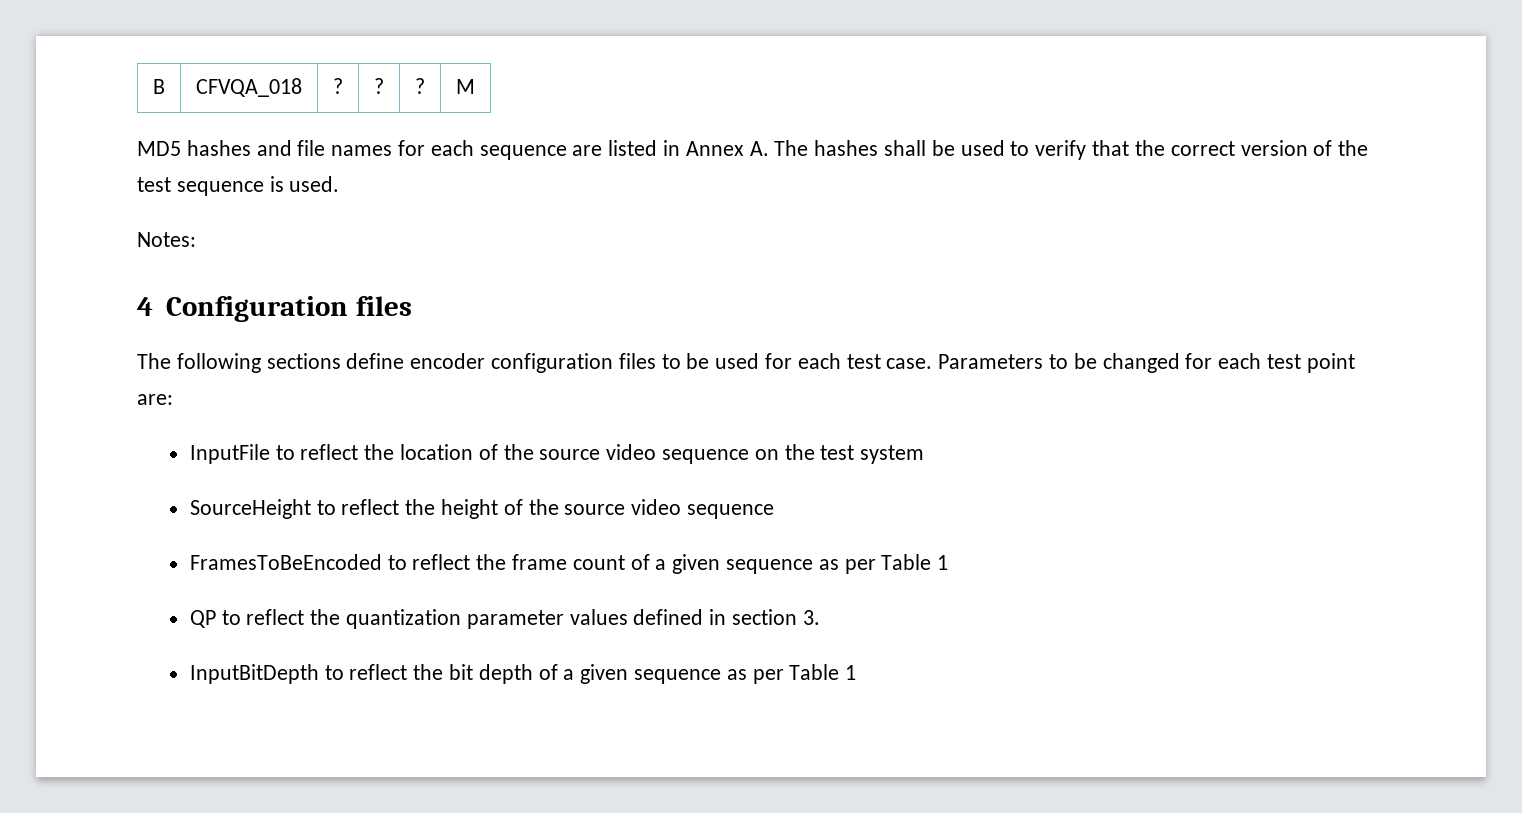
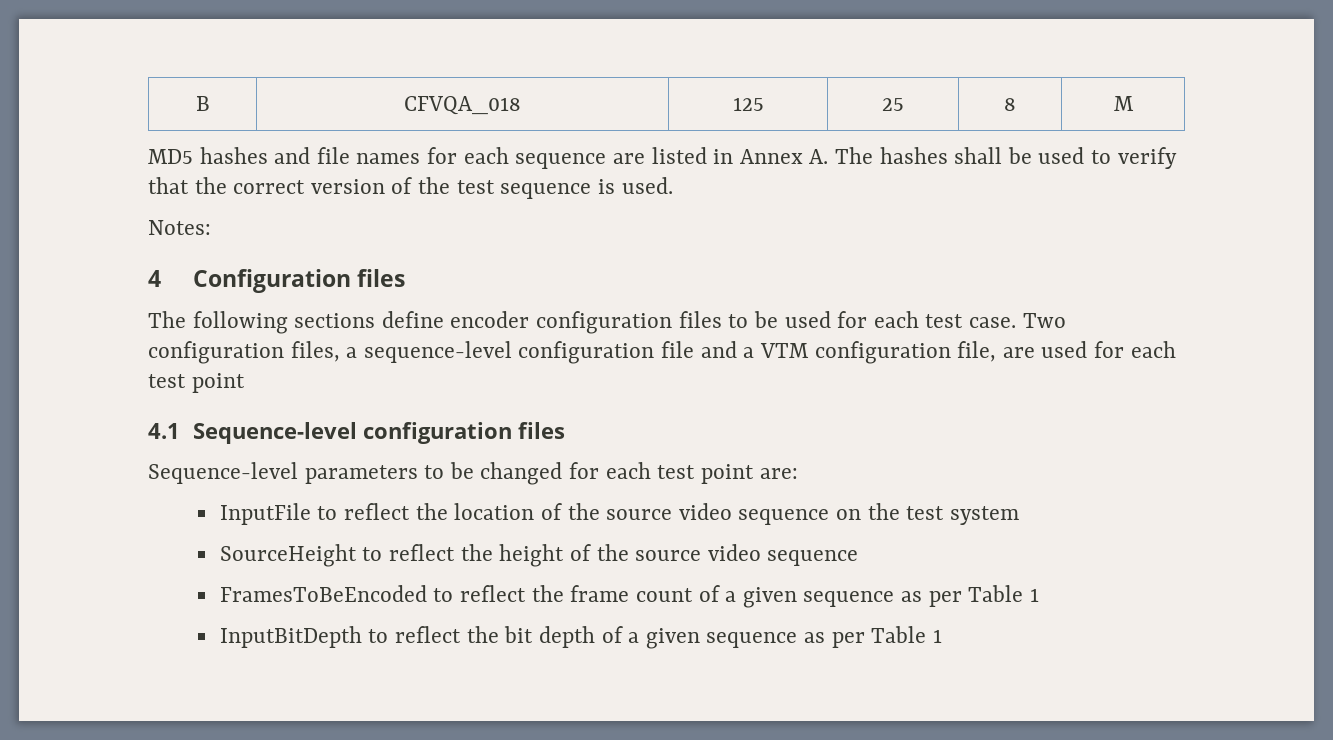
[333,78,343,94] [374,78,384,94] [415,78,425,94] ? | ? | ? -> [732,97,764,111] [882,98,904,111] [1004,98,1016,111] 125 | 25 | 8
[938,354,1044,369] Parameters -> [1022,313,1066,328] [148,341,1176,364] [148,373,245,393] [148,422,565,444] [148,462,418,484] Two configuration files, a sequence-level configuration file and a VTM configuration file, are used for each test point // 4.1 Sequence-level configuration files // Sequence-level parameters
[189,609,820,629] // QP to reflect the quantization parameter values defined in section 3. -> (1039, 595) none

